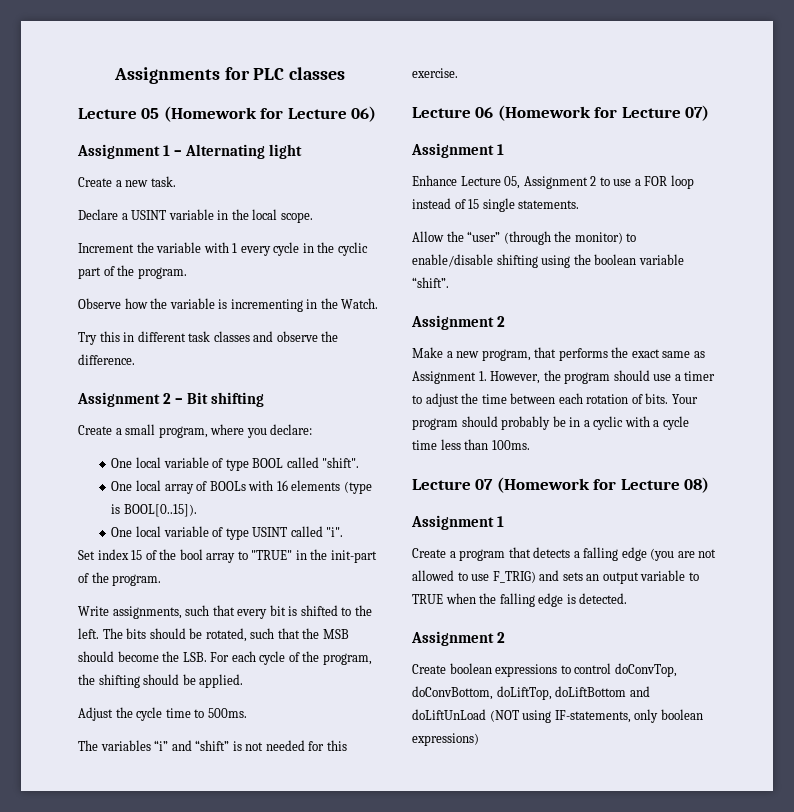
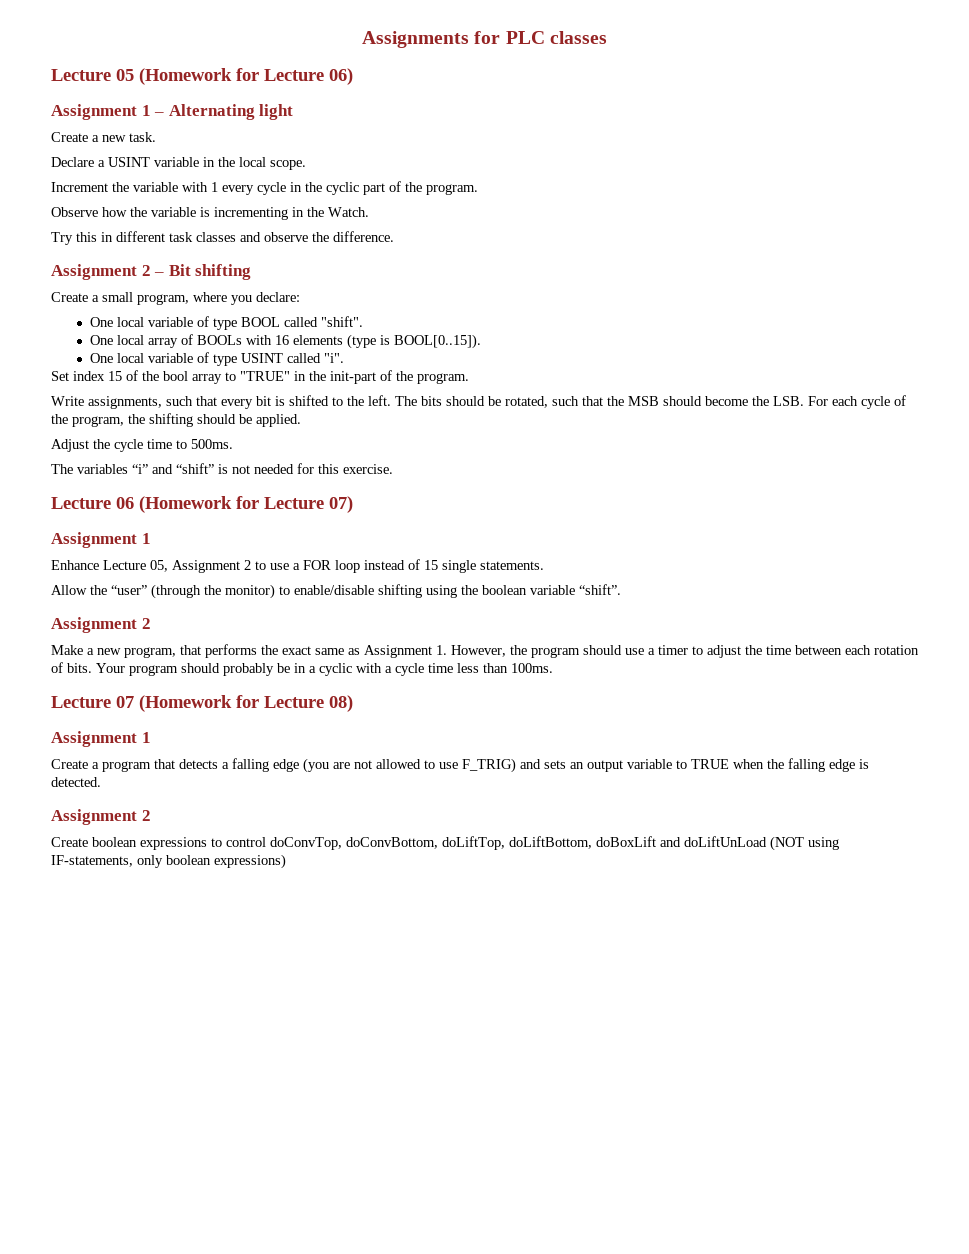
[555,686,627,697] doLiftBottom -> [509,836,656,849] doLiftBottom, doBoxLift

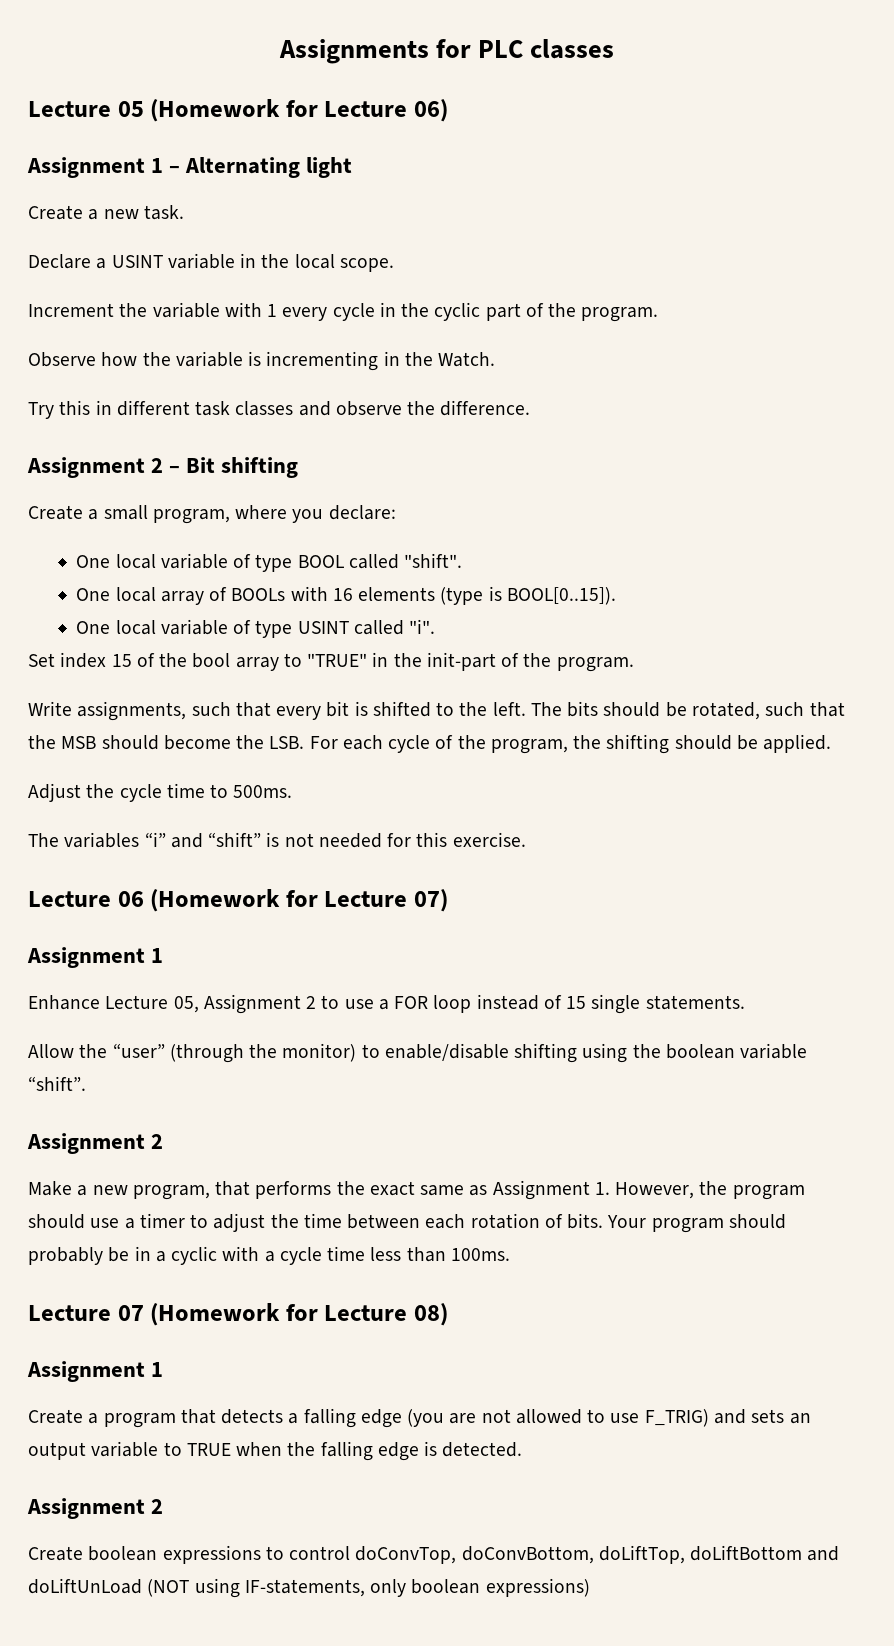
[509,836,656,849] doLiftBottom, doBoxLift -> [690,1545,803,1561] doLiftBottom

